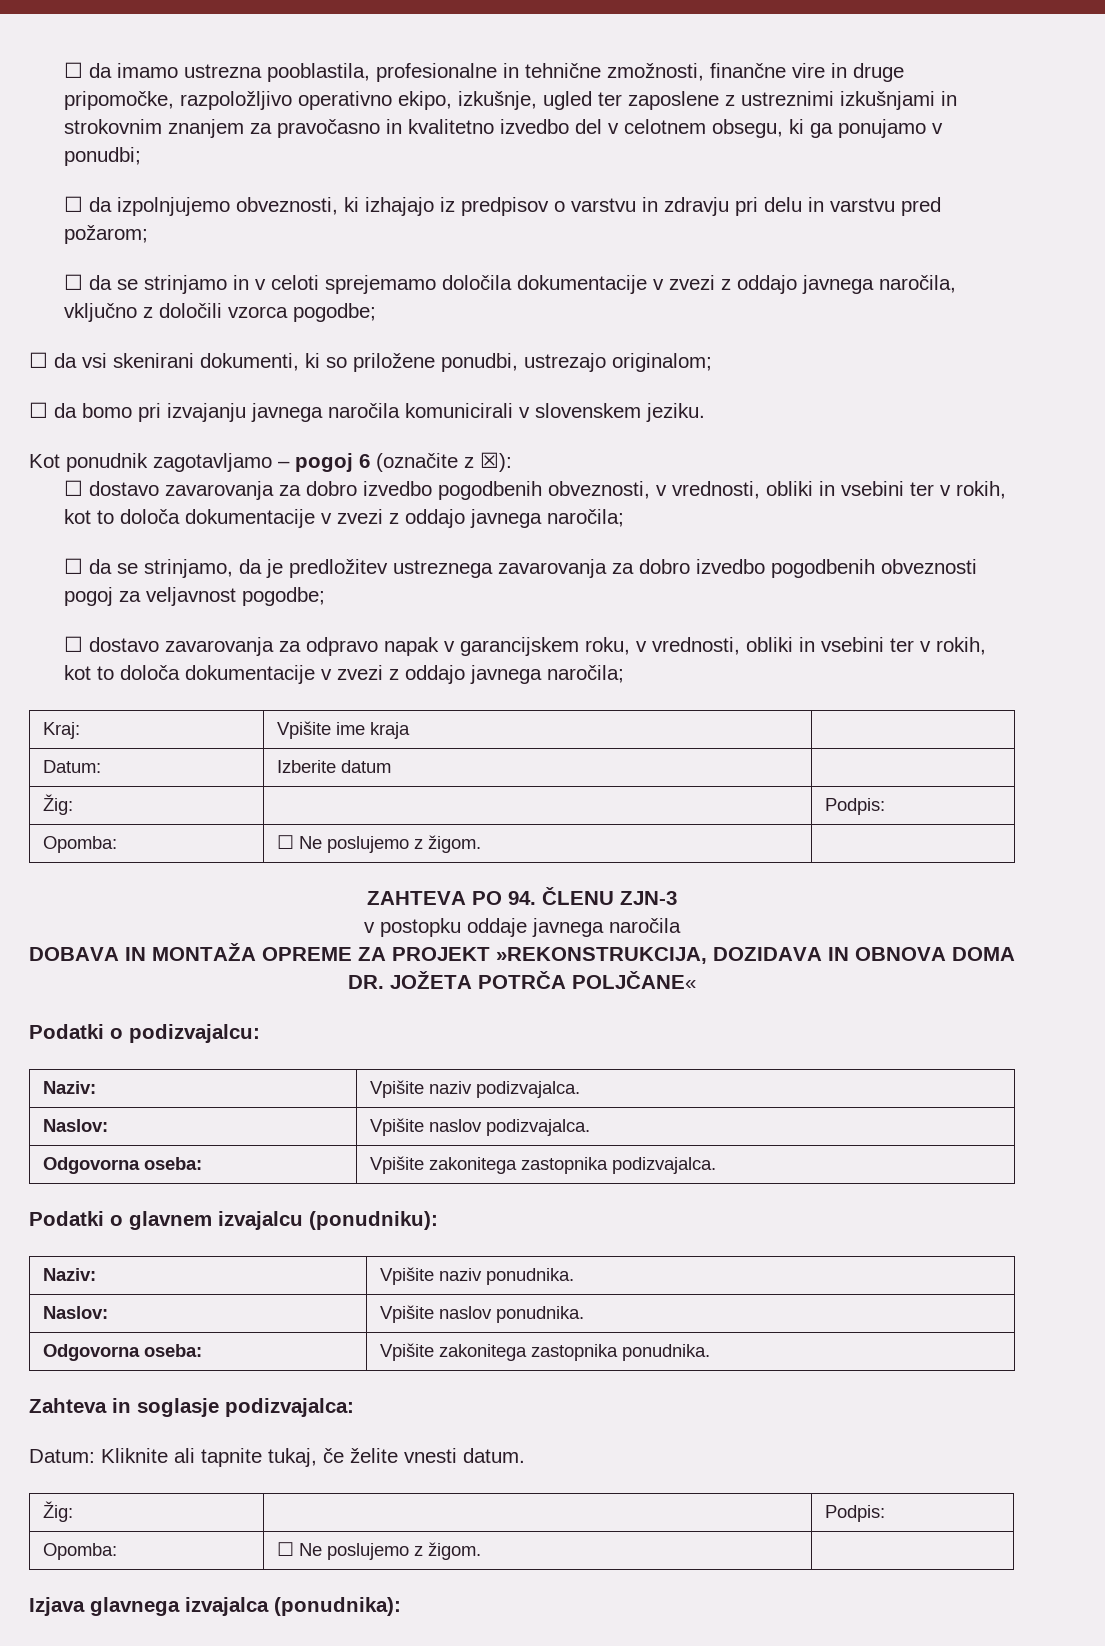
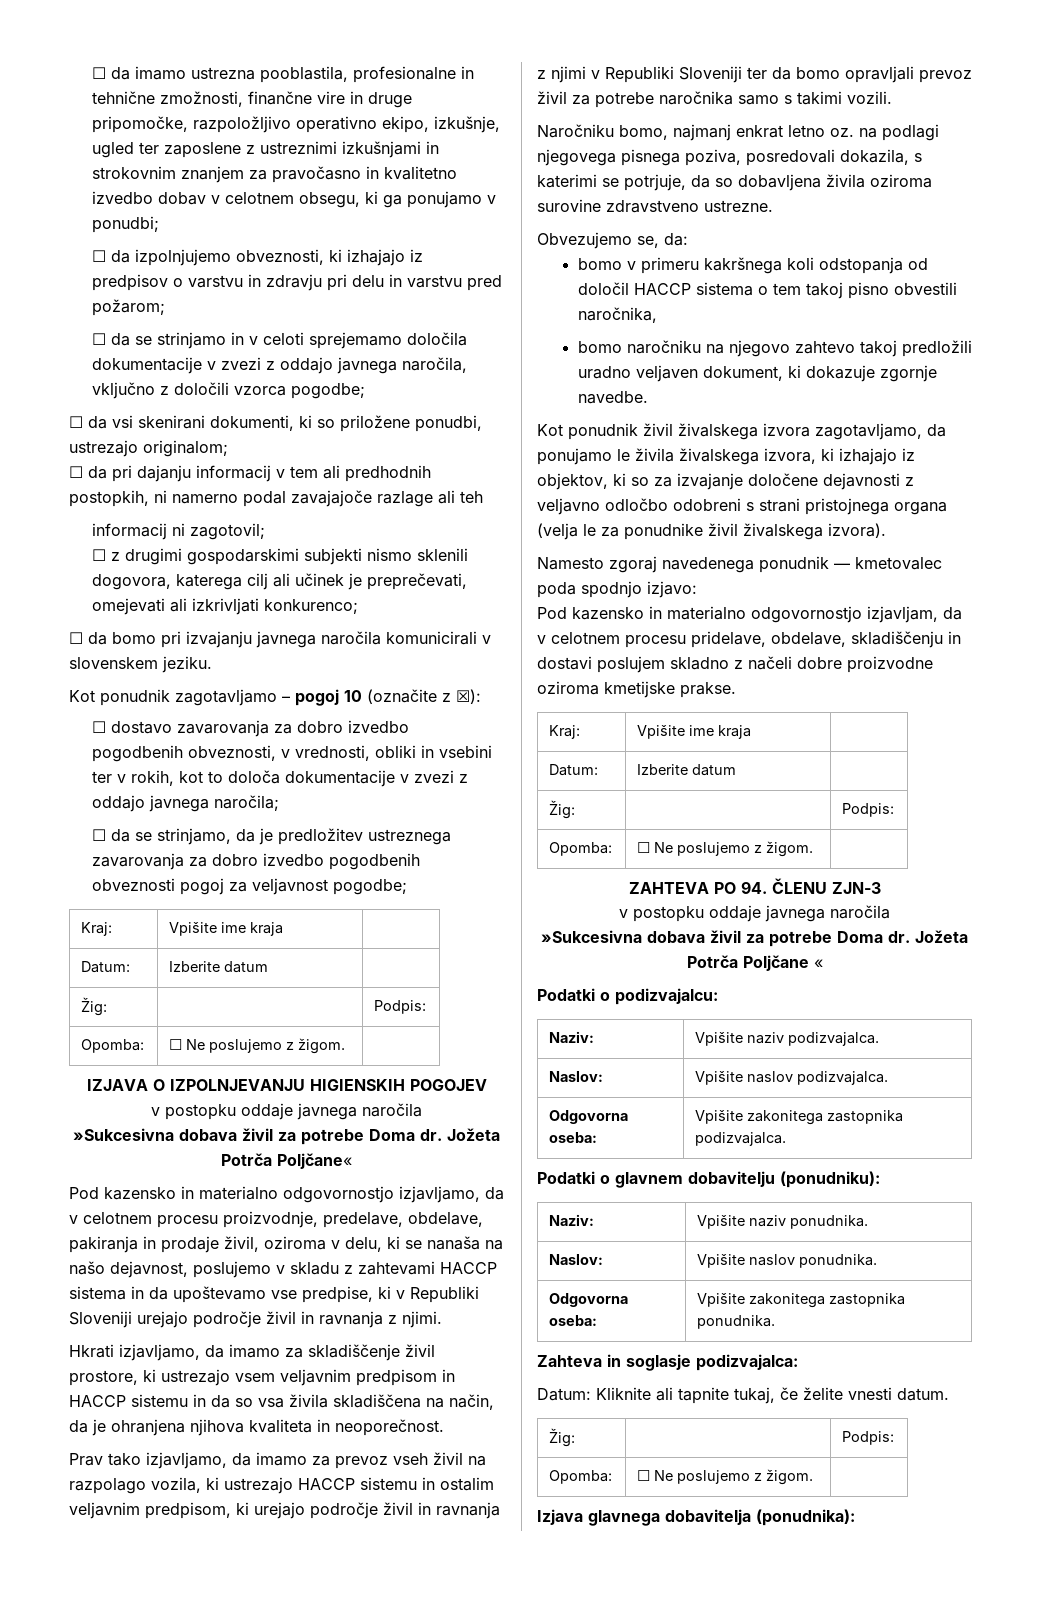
[574,119,602,134] del -> [158,192,207,205] dobav
(712, 362) none -> [69,465,431,482] [69,490,483,507] [92,523,266,540] [92,548,469,565] [92,573,468,590] [92,598,359,615] // ☐ da pri dajanju informacij v tem ali predhodnih postopkih, ni namerno podal zavajajoče razlage ali teh // informacij ni zagotovil; // ☐ z drugimi gospodarskimi subjekti nismo sklenili dogovora, katerega cilj ali učinek je preprečevati, omejevati ali izkrivljati konkurenco;
[359,454,370,468] 6 -> [344,690,362,702] 10
[63,636,986,656] [63,665,624,684] // ☐ dostavo zavarovanja za odpravo napak v garancijskem roku, v vrednosti, obliki in vsebini ter v rokih, kot to določa dokumentacije v zvezi z oddajo javnega naročila; -> [81,922,113,936] [169,922,284,936] [81,961,131,973] [169,961,269,973] [81,997,108,1016] [374,1000,427,1014] [81,1039,145,1053] [169,1038,346,1054] [86,1079,487,1091] [151,1103,422,1120] [73,1128,500,1145] [221,1153,352,1169] [69,1186,504,1203] [69,1211,483,1228] [69,1236,503,1253] [69,1261,497,1278] [69,1286,479,1303] [69,1311,442,1328] [69,1344,435,1361] [69,1369,455,1386] [69,1394,494,1410] [69,1419,444,1436] [69,1452,486,1469] [69,1477,494,1494] [69,1502,500,1519] [537,66,972,83] [537,91,892,108] [537,124,939,141] [537,149,922,166] [537,174,932,191] [537,199,773,213] [537,232,688,249] [577,257,928,274] [577,282,957,299] [577,307,657,323] [577,340,972,357] [577,365,937,382] [577,391,648,404] [537,423,946,440] [537,448,915,465] [537,473,914,490] [537,498,947,515] [537,523,886,540] [537,556,942,573] [537,581,697,598] [537,606,962,623] [537,631,961,648] [537,656,933,673] [537,681,736,698] // Kraj: | Vpišite ime kraja | // Datum: | Izberite datum | // Žig: | | Podpis: // Opomba: | ☐ Ne poslujemo z žigom. | // IZJAVA O IZPOLNJEVANJU HIGIENSKIH POGOJEV // v postopku oddaje javnega naročila // »Sukcesivna dobava živil za potrebe Doma dr. Jožeta Potrča Poljčane« // Pod kazensko in materialno odgovornostjo izjavljamo, da v celotnem procesu proizvodnje, predelave, obdelave, pakiranja in prodaje živil, oziroma v delu, ki se nanaša na našo dejavnost, poslujemo v skladu z zahtevami HACCP sistema in da upoštevamo vse predpise, ki v Republiki Sloveniji urejajo področje živil in ravnanja z njimi. // Hkrati izjavljamo, da imamo za skladiščenje živil prostore, ki ustrezajo vsem veljavnim predpisom in HACCP sistemu in da so vsa živila skladiščena na način, da je ohranjena njihova kvaliteta in neoporečnost. // Prav tako izjavljamo, da imamo za prevoz vseh živil na razpolago vozila, ki ustrezajo HACCP sistemu in ostalim veljavnim predpisom, ki urejajo področje živil in ravnanja z njimi v Republiki Sloveniji ter da bomo opravljali prevoz živil za potrebe naročnika samo s takimi vozili. // Naročniku bomo, najmanj enkrat letno oz. na podlagi njegovega pisnega poziva, posredovali dokazila, s katerimi se potrjuje, da so dobavljena živila oziroma surovine zdravstveno ustrezne. // Obvezujemo se, da: // bomo v primeru kakršnega koli odstopanja od določil HACCP sistema o tem takoj pisno obvestili naročnika, // bomo naročniku na njegovo zahtevo takoj predložili uradno veljaven dokument, ki dokazuje zgornje navedbe. // Kot ponudnik živil živalskega izvora zagotavljamo, da ponujamo le živila živalskega izvora, ki izhajajo iz objektov, ki so za izvajanje določene dejavnosti z veljavno odločbo odobreni s strani pristojnega organa (velja le za ponudnike živil živalskega izvora). // Namesto zgoraj navedenega ponudnik — kmetovalec poda spodnjo izjavo: // Pod kazensko in materialno odgovornostjo izjavljam, da v celotnem procesu pridelave, obdelave, skladiščenju in dostavi poslujem skladno z načeli dobre proizvodne oziroma kmetijske prakse.
[29,943,1015,964] [348,971,696,989] DOBAVA IN MONTAŽA OPREME ZA PROJEKT »REKONSTRUKCIJA, DOZIDAVA IN OBNOVA DOMA DR. JOŽETA POTRČA POLJČANE« -> [541,930,968,947] [686,955,823,971] »Sukcesivna dobava živil za potrebe Doma dr. Jožeta Potrča Poljčane «
[218,1211,303,1230] izvajalcu -> [688,1171,775,1187] dobavitelju
[185,1597,269,1616] izvajalca -> [665,1509,751,1525] dobavitelja

